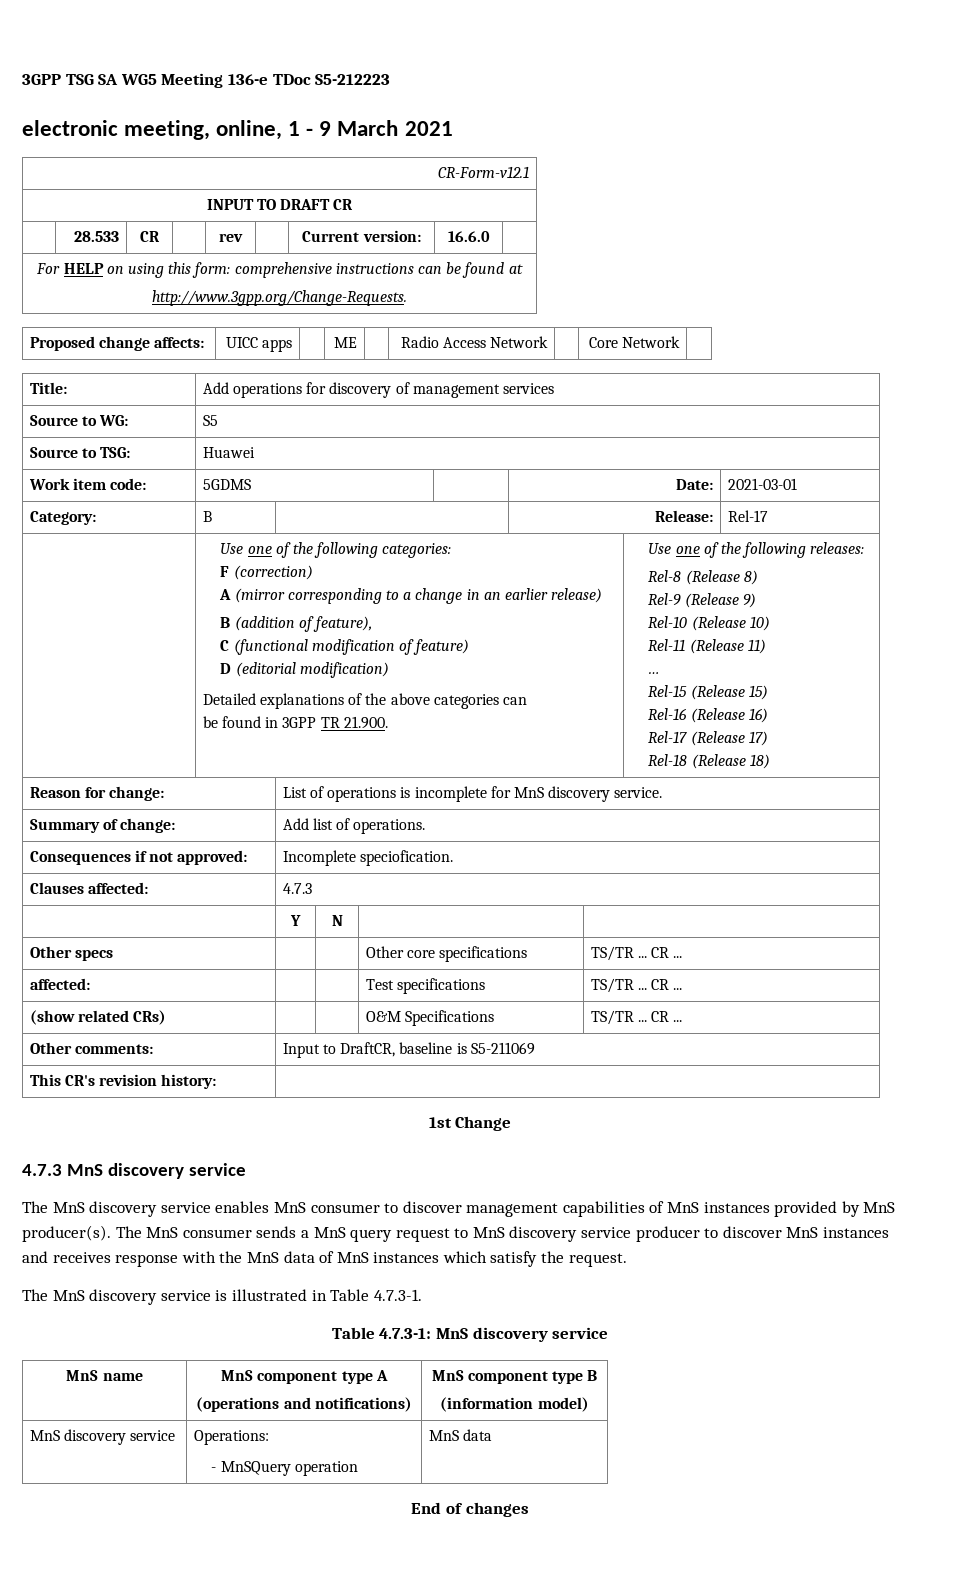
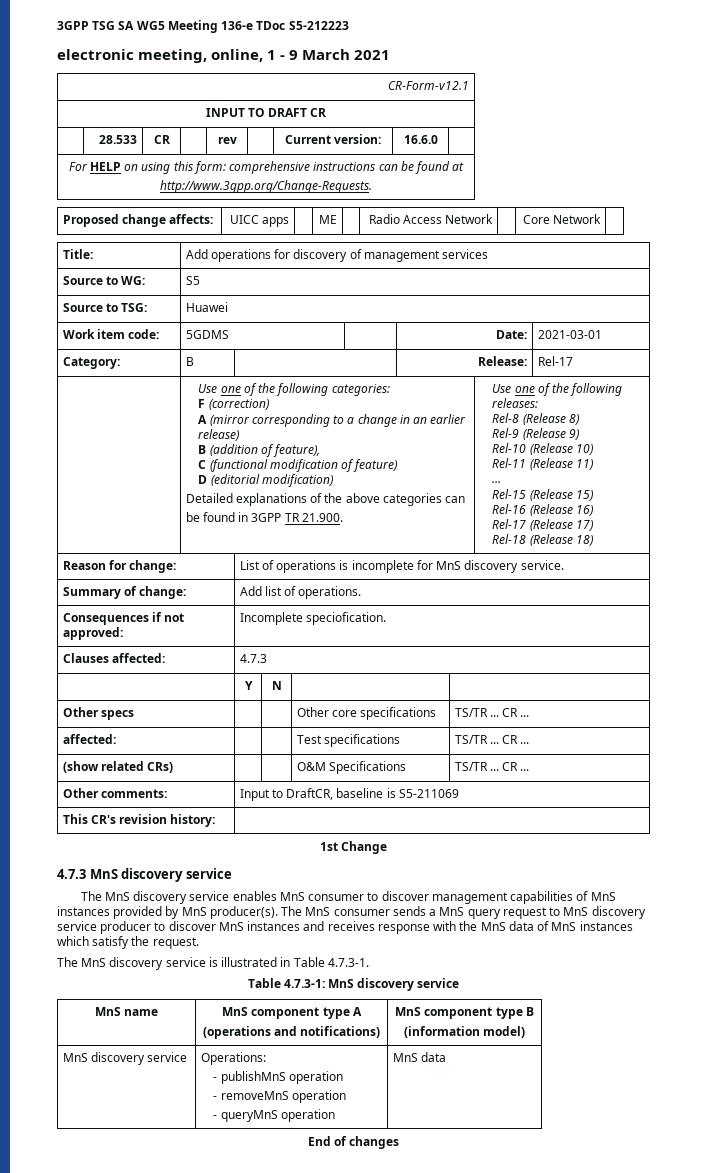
[220,1461,291,1476] MnSQuery -> [220,1071,343,1084] [213,1090,346,1103] [213,1110,278,1122] publishMnS operation // - removeMnS operation // - queryMnS

